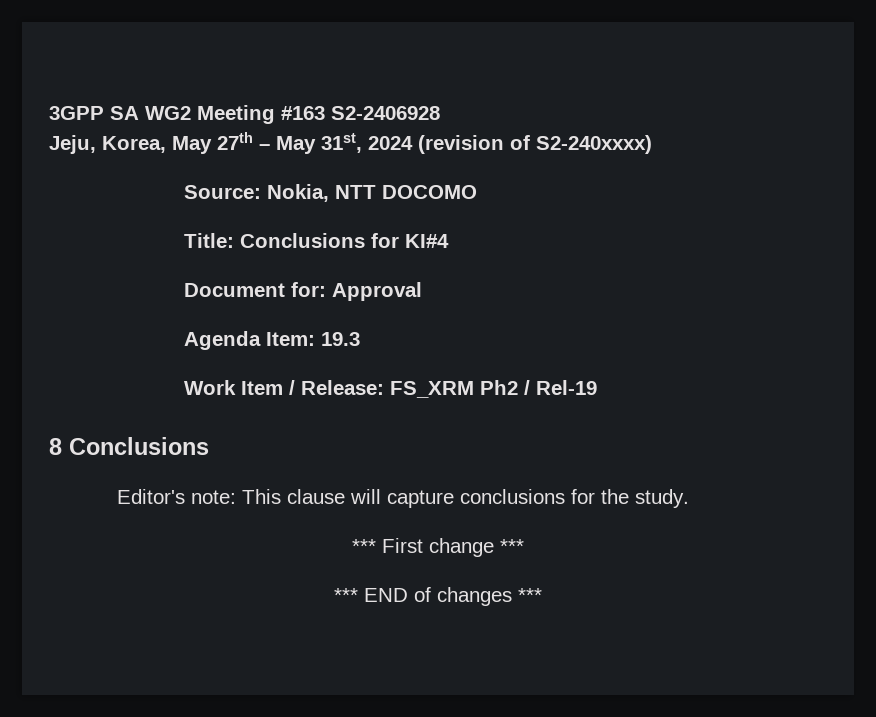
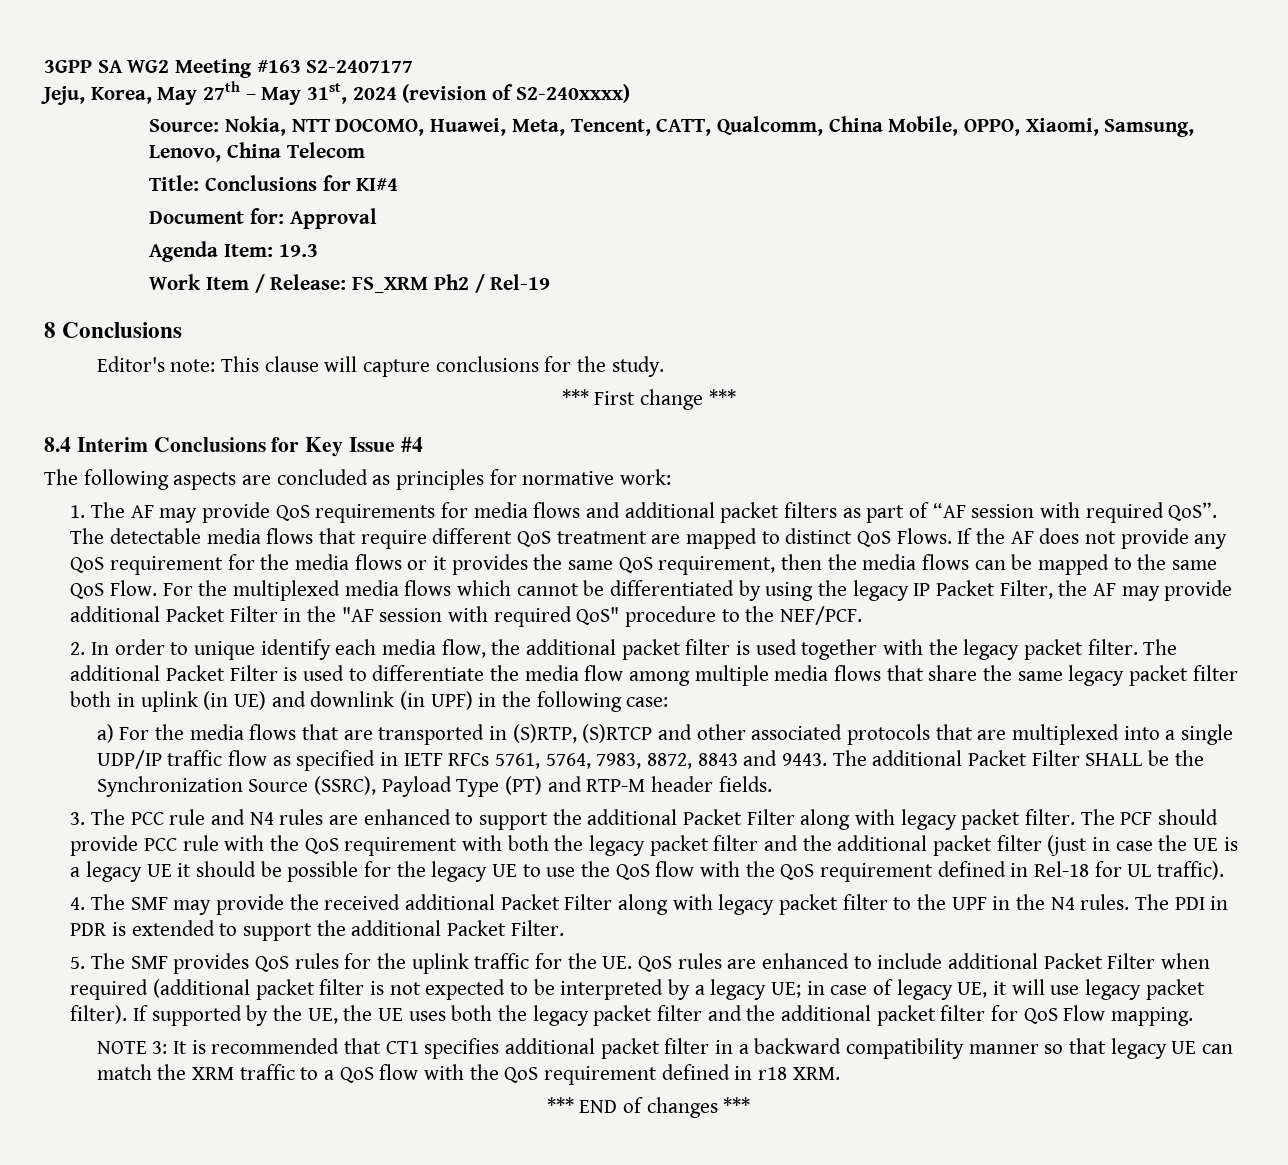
[331,106,440,120] S2-2406928 -> [306,60,414,73] S2-2407177
[382,185,478,199] DOCOMO -> [335,116,1195,137] [149,142,365,162] DOCOMO, Huawei, Meta, Tencent, CATT, Qualcomm, China Mobile, OPPO, Xiaomi, Samsung, Lenovo, China Telecom
(524, 546) none -> [44,436,423,457] [44,469,672,490] [70,502,1218,523] [70,528,1228,549] [70,554,1218,575] [70,580,1233,601] [70,606,863,627] [70,639,1178,660] [70,665,1238,686] [70,691,669,712] [96,724,1234,745] [96,750,1204,771] [96,776,772,797] [70,809,1219,830] [70,835,1238,856] [70,861,1225,882] [70,894,1229,915] [70,920,564,941] [70,953,1211,974] [70,979,1205,1000] [70,1005,1194,1026] [96,1038,1234,1059] [96,1064,840,1085] // 8.4 Interim Conclusions for Key Issue #4 // The following aspects are concluded as principles for normative work: // 1. The AF may provide QoS requirements for media flows and additional packet filters as part of “AF session with required QoS”. The detectable media flows that require different QoS treatment are mapped to distinct QoS Flows. If the AF does not provide any QoS requirement for the media flows or it provides the same QoS requirement, then the media flows can be mapped to the same QoS Flow. For the multiplexed media flows which cannot be differentiated by using the legacy IP Packet Filter, the AF may provide additional Packet Filter in the "AF session with required QoS" procedure to the NEF/PCF. // 2. In order to unique identify each media flow, the additional packet filter is used together with the legacy packet filter. The additional Packet Filter is used to differentiate the media flow among multiple media flows that share the same legacy packet filter both in uplink (in UE) and downlink (in UPF) in the following case: // a) For the media flows that are transported in (S)RTP, (S)RTCP and other associated protocols that are multiplexed into a single UDP/IP traffic flow as specified in IETF RFCs 5761, 5764, 7983, 8872, 8843 and 9443. The additional Packet Filter SHALL be the Synchronization Source (SSRC), Payload Type (PT) and RTP-M header fields. // 3. The PCC rule and N4 rules are enhanced to support the additional Packet Filter along with legacy packet filter. The PCF should provide PCC rule with the QoS requirement with both the legacy packet filter and the additional packet filter (just in case the UE is a legacy UE it should be possible for the legacy UE to use the QoS flow with the QoS requirement defined in Rel-18 for UL traffic). // 4. The SMF may provide the received additional Packet Filter along with legacy packet filter to the UPF in the N4 rules. The PDI in PDR is extended to support the additional Packet Filter. // 5. The SMF provides QoS rules for the uplink traffic for the UE. QoS rules are enhanced to include additional Packet Filter when required (additional packet filter is not expected to be interpreted by a legacy UE; in case of legacy UE, it will use legacy packet filter). If supported by the UE, the UE uses both the legacy packet filter and the additional packet filter for QoS Flow mapping. // NOTE 3: It is recommended that CT1 specifies additional packet filter in a backward compatibility manner so that legacy UE can match the XRM traffic to a QoS flow with the QoS requirement defined in r18 XRM.

